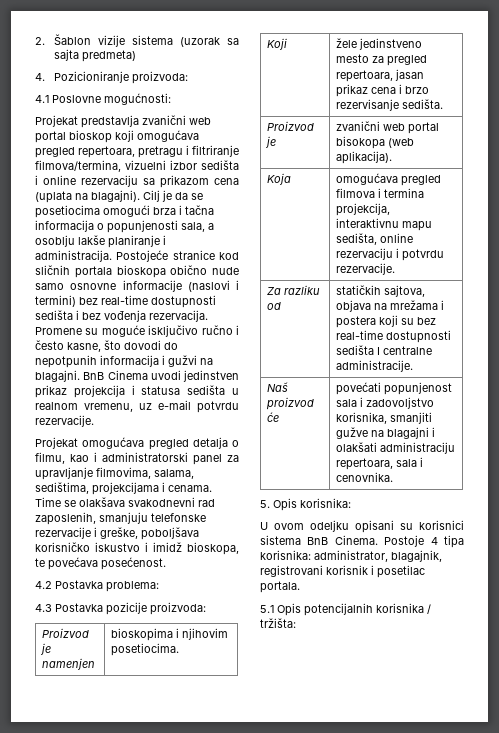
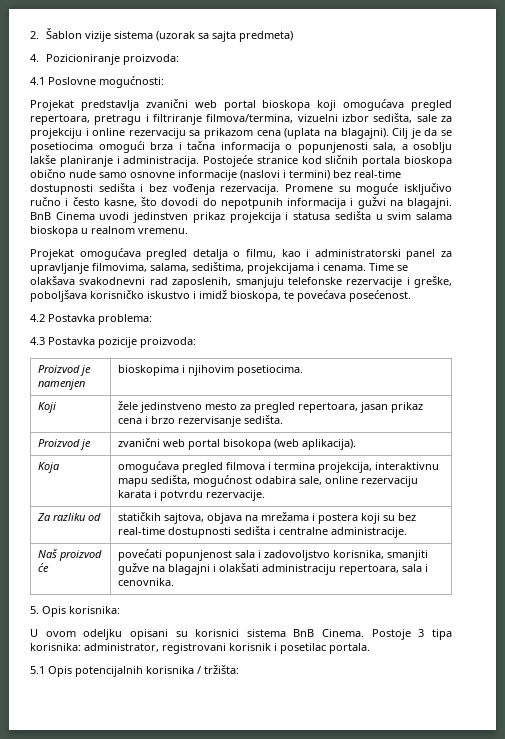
[69,130,112,143] bioskop -> [262,100,311,111] bioskopa
[201,160,239,170] sedišta -> [373,113,452,123] [30,128,82,139] sedišta, sale za projekciju
[35,400,239,413] [35,415,94,427] realnom vremenu, uz e-mail potvrdu rezervacije. -> [387,212,453,220] [30,226,188,237] svim salama bioskopa u realnom vremenu.
[380,233,414,243] [336,248,394,260] online rezervaciju -> [192,475,418,487] [117,490,151,498] mogućnost odabira sale, online rezervaciju karata
[377,347,381,355] I -> [272,527,276,535] i
[430,537,438,545] 4 -> [418,629,425,637] 3
[391,550,442,562] blagajnik, -> (159, 647) none

